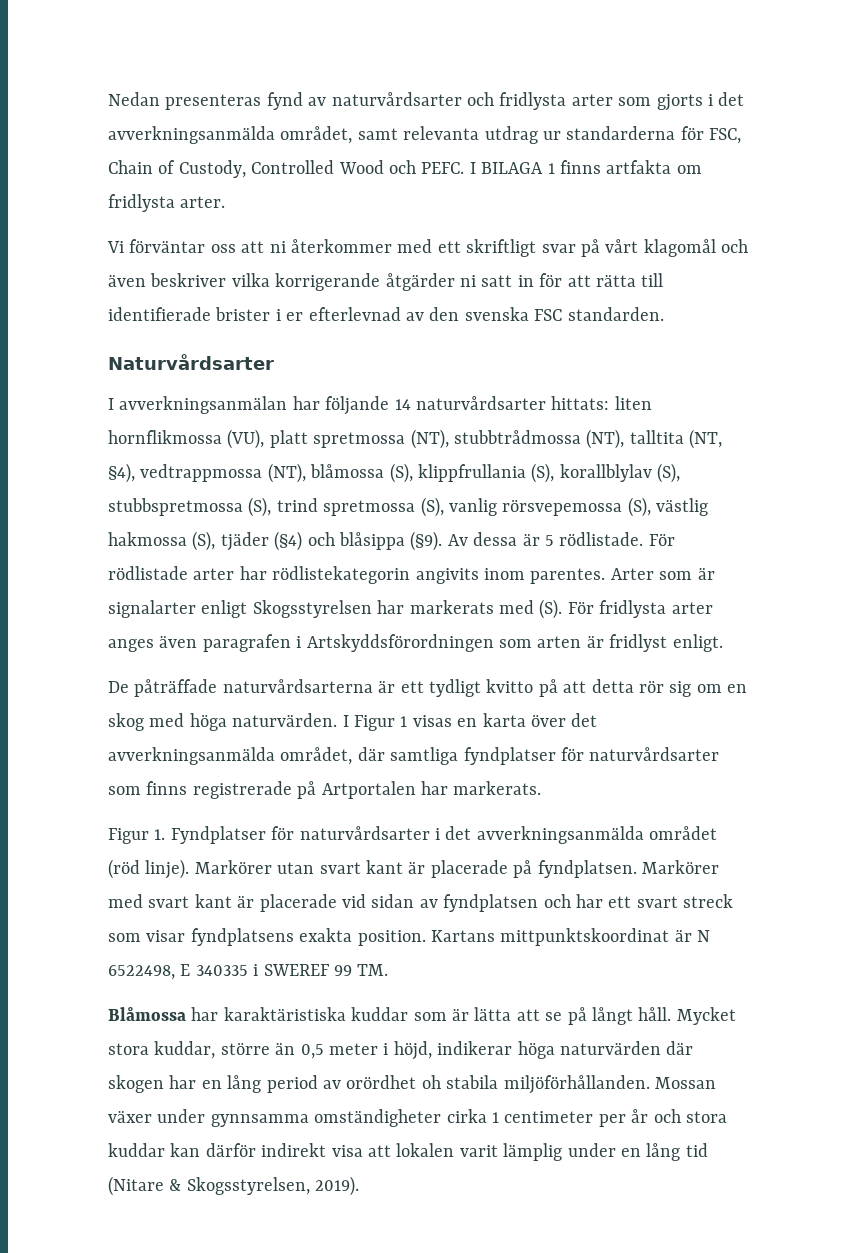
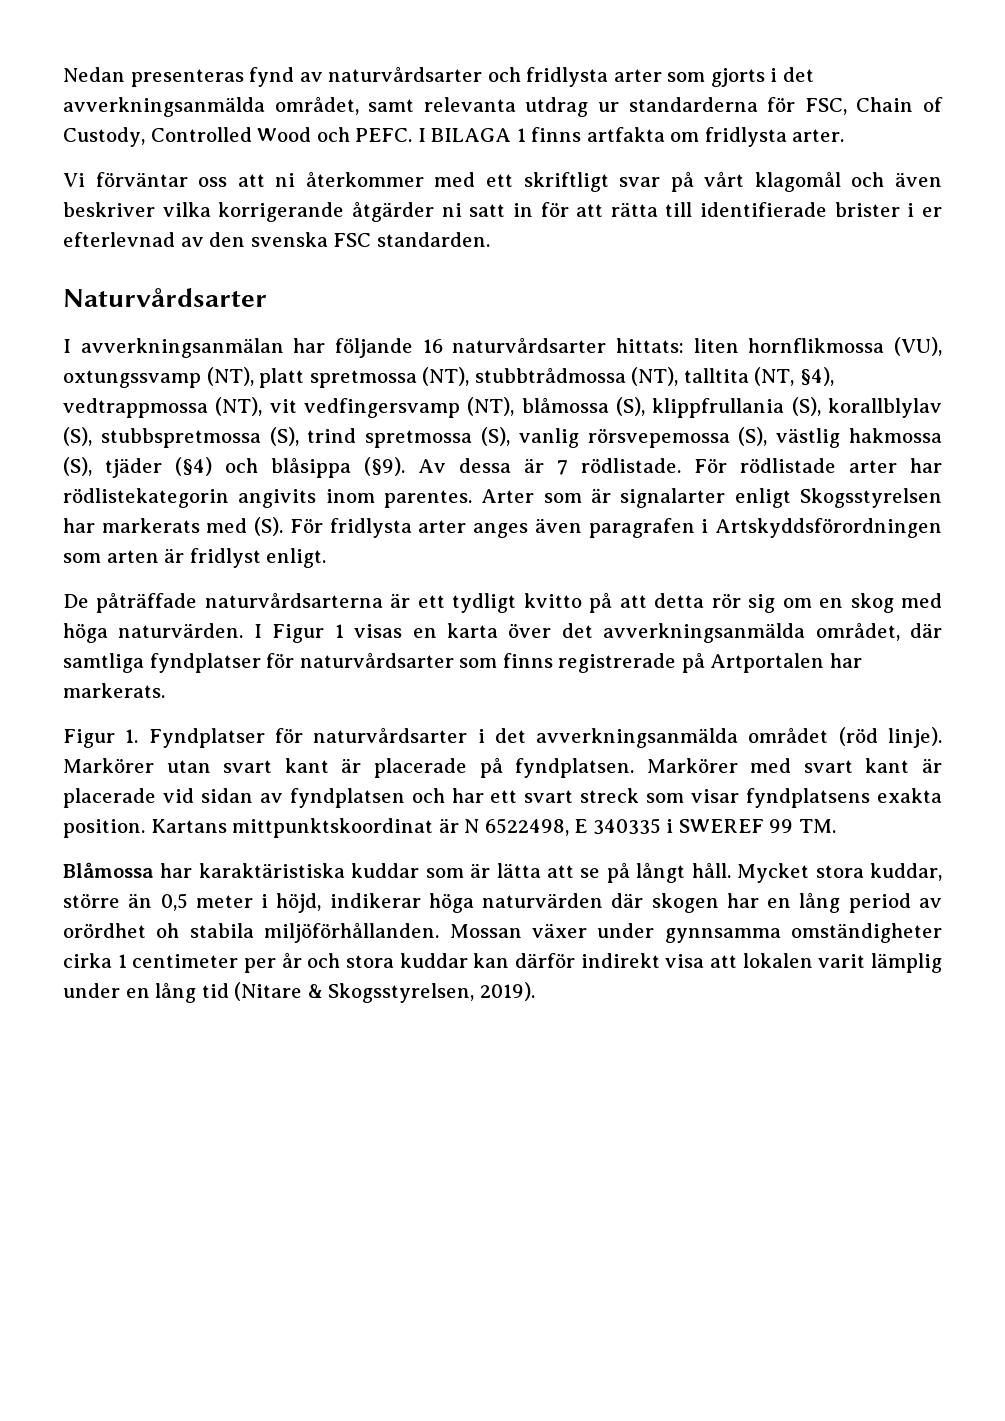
[394,399,411,410] 14 -> [422,339,443,353] 16
(265, 439) none -> [63,367,254,388] oxtungssvamp (NT),
(306, 473) none -> [269,397,515,418] vit vedfingersvamp (NT),
[544,535,554,546] 5 -> [557,460,568,475] 7

